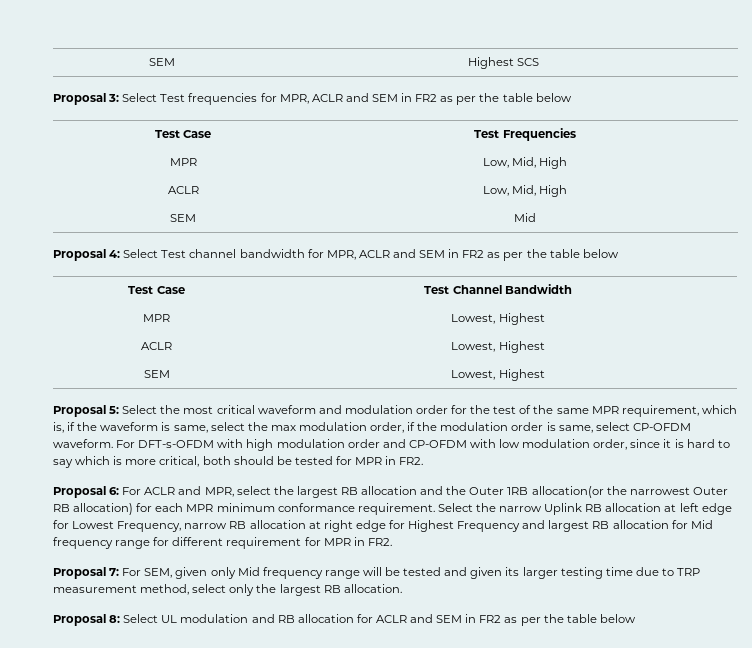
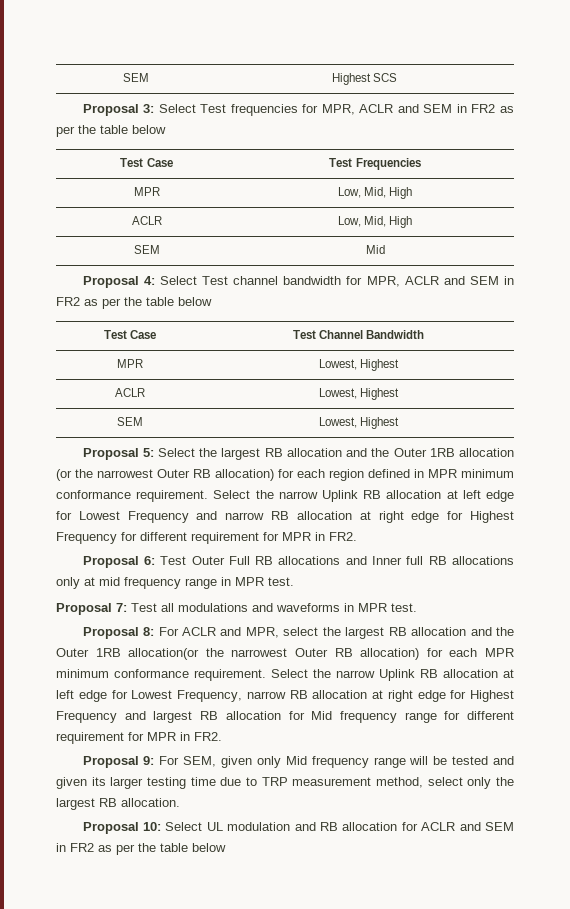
[183,405,737,417] [53,422,691,433] [53,439,730,451] [53,456,333,468] most critical waveform and modulation order for the test of the same MPR requirement, which is, if the waveform is same, select the max modulation order, if the modulation order is same, select CP-OFDM waveform. For DFT-s-OFDM with high modulation order and CP-OFDM with low modulation order, since it is hard to say which is more critical, both should be tested -> [221,448,515,460] [56,469,514,481] [56,490,514,502] [56,511,514,523] [56,532,259,544] largest RB allocation and the Outer 1RB allocation (or the narrowest Outer RB allocation) for each region defined in MPR minimum conformance requirement. Select the narrow Uplink RB allocation at left edge for Lowest Frequency and narrow RB allocation at right edge for Highest Frequency for different requirement
(120, 491) none -> [160,556,514,565] [56,577,294,589] [56,603,417,615] [82,627,155,639] Test Outer Full RB allocations and Inner full RB allocations only at mid frequency range in MPR test. // Proposal 7: Test all modulations and waveforms in MPR test. // Proposal 8:
[109,568,120,576] 7: -> [143,756,155,765] 9:
[109,615,121,623] 8: -> [143,822,162,831] 10:

